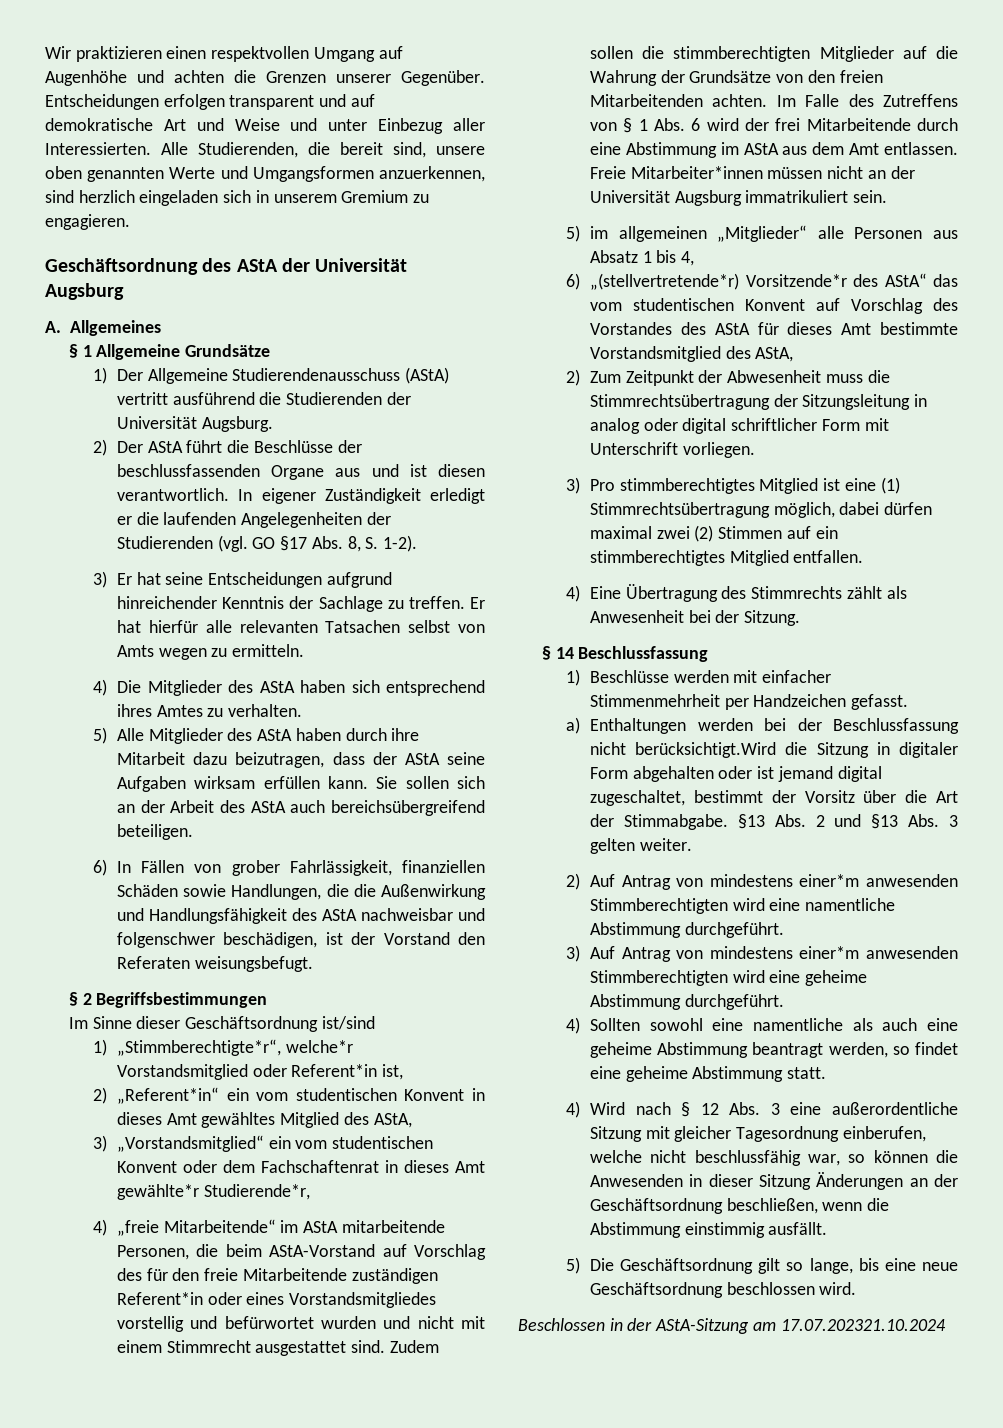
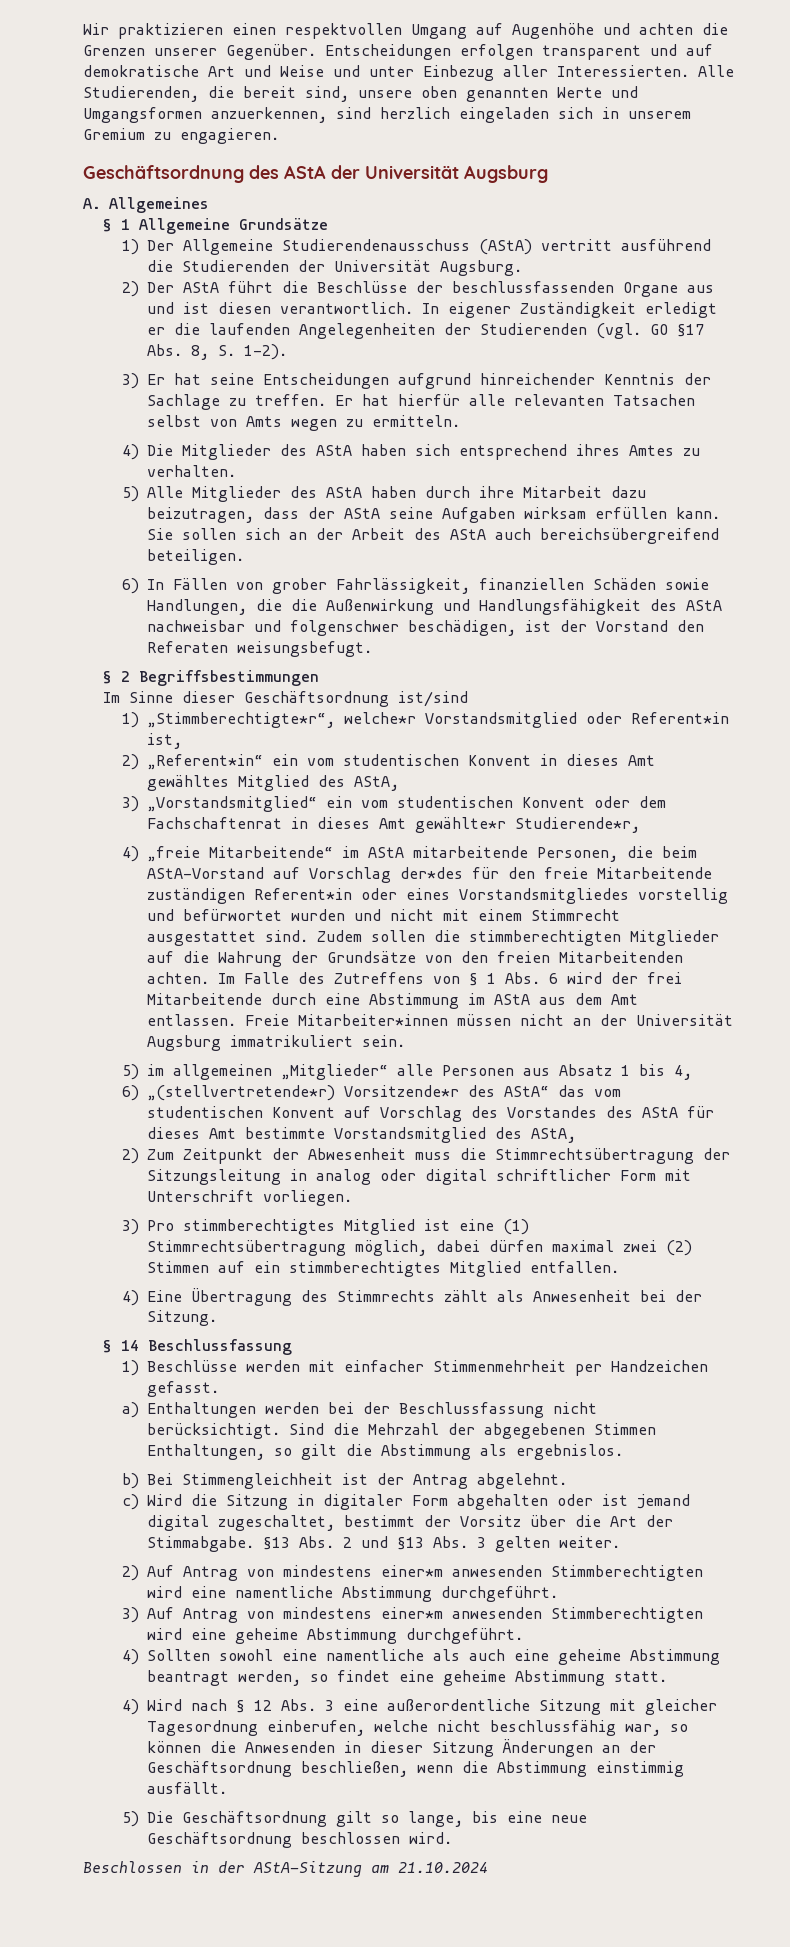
[117,1268,143,1281] des -> [400,867,464,879] der*des
[635,742,777,758] berücksichtigt.Wird -> [147,1423,657,1439] [147,1444,624,1460] [122,1473,568,1489] [122,1494,183,1510] berücksichtigt. Sind die Mehrzahl der abgegebenen Stimmen Enthaltungen, so gilt die Abstimmung als ergebnislos. // b) Bei Stimmengleichheit ist der Antrag abgelehnt. // c) Wird
[780,1319,946,1331] 17.07.202321.10.2024 -> [398,1862,488,1873] 21.10.2024

